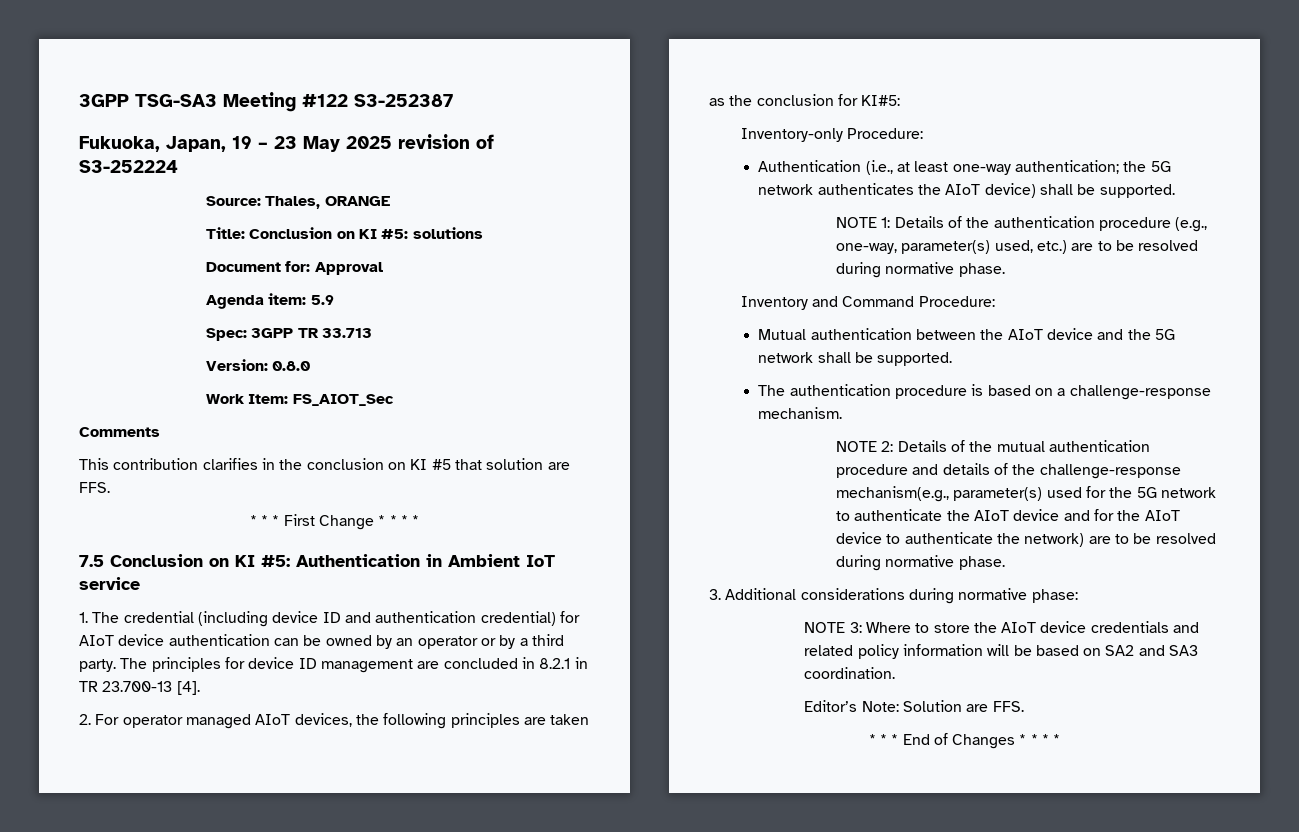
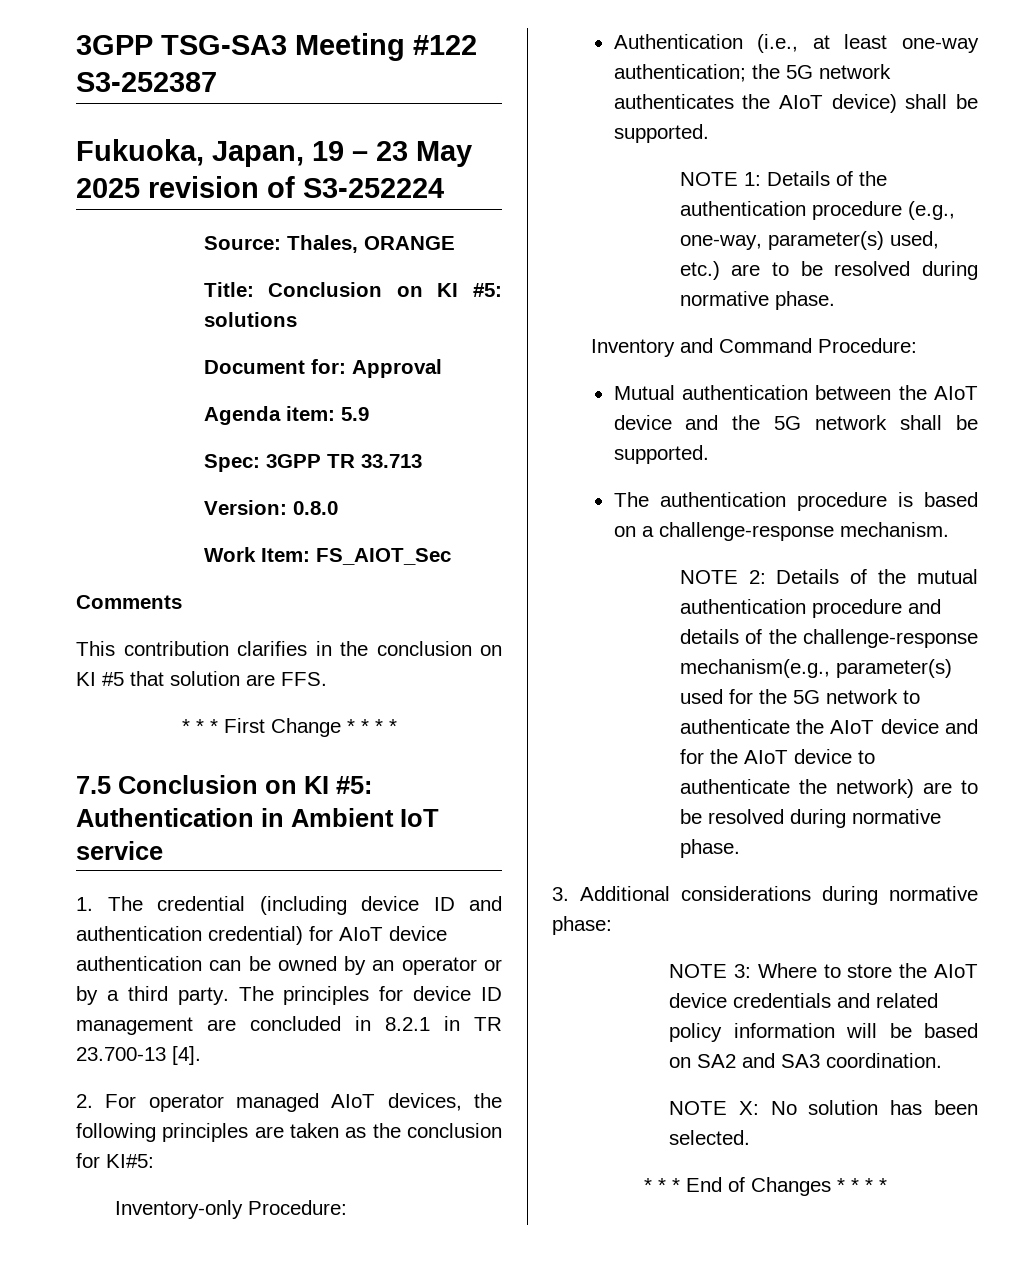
[804,700,1024,712] Editor’s Note: Solution are FFS. -> [669,1100,978,1115] [669,1130,751,1145] NOTE X: No solution has been selected.

